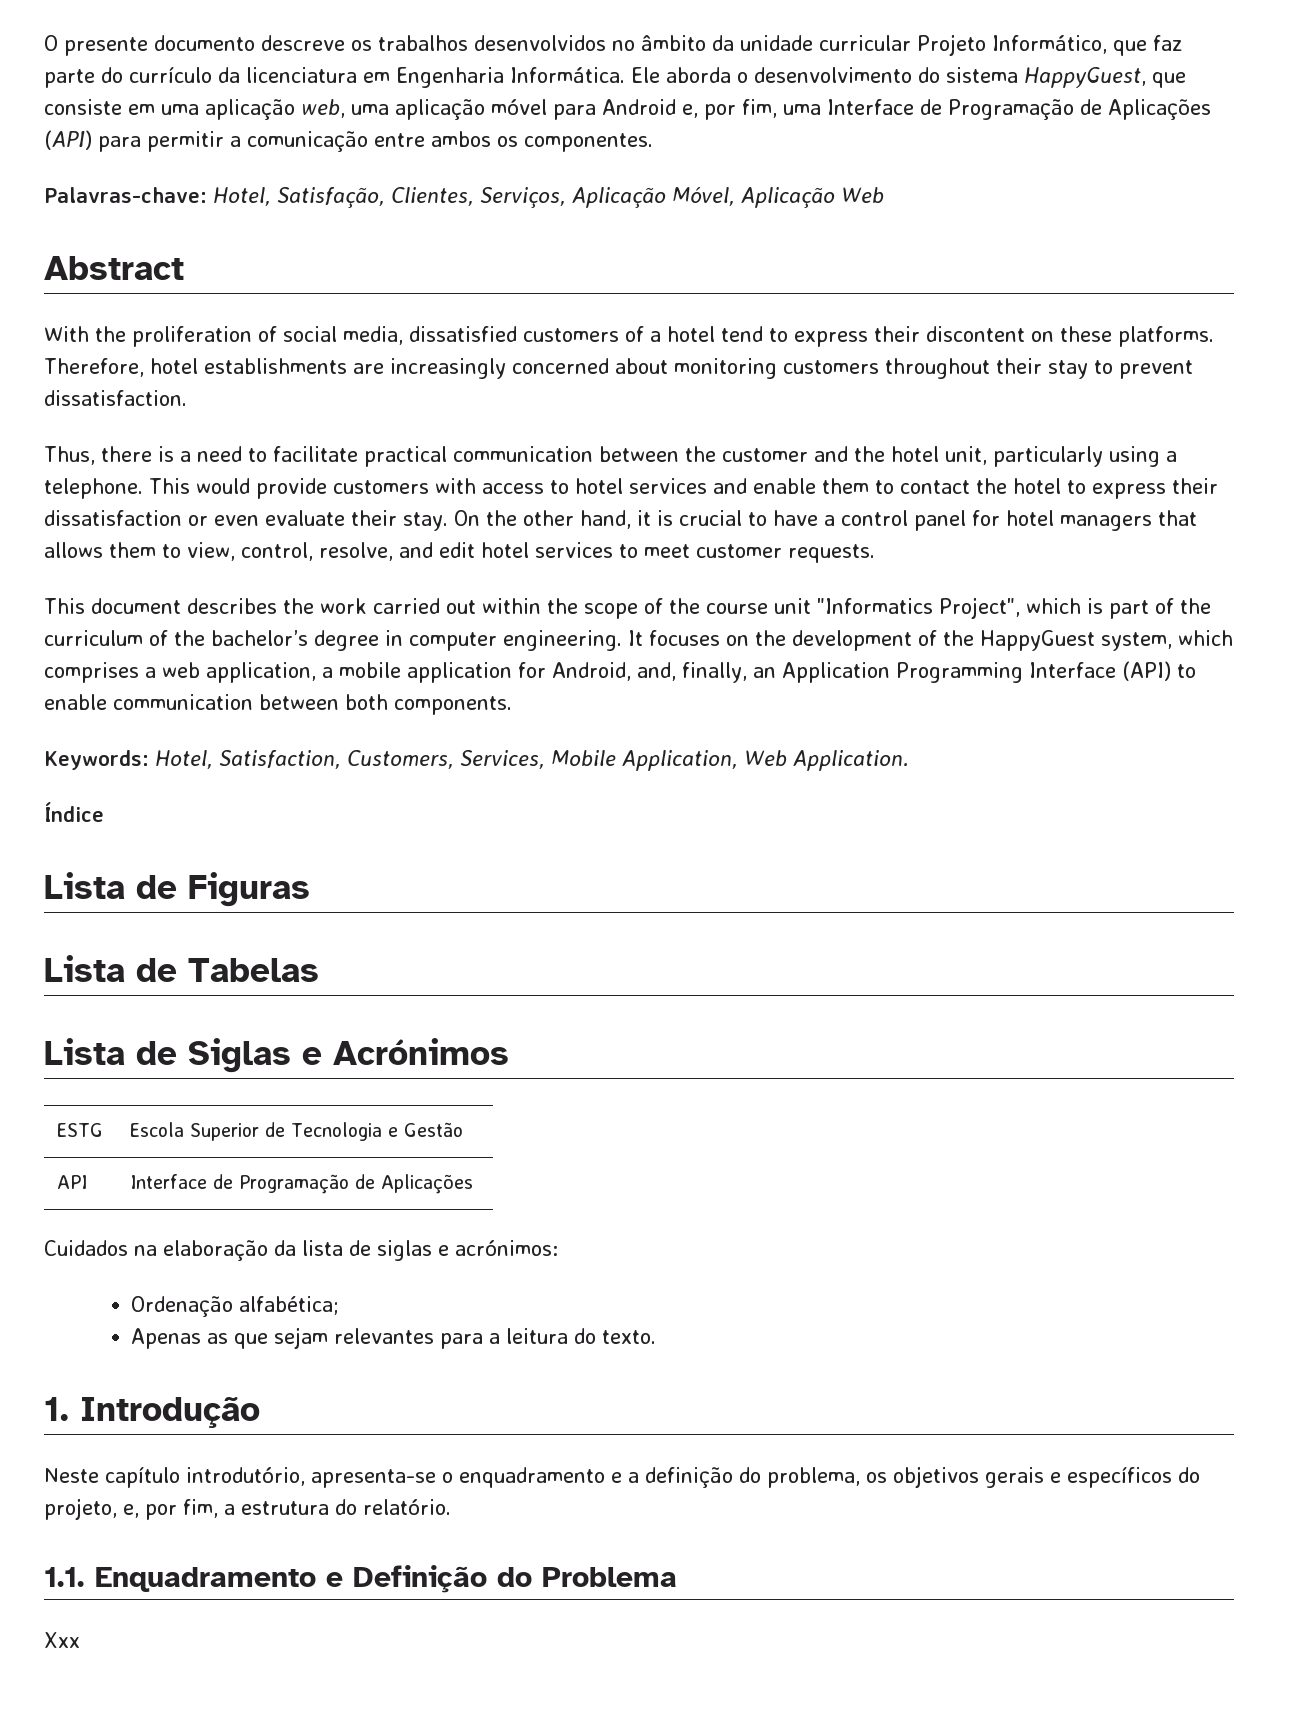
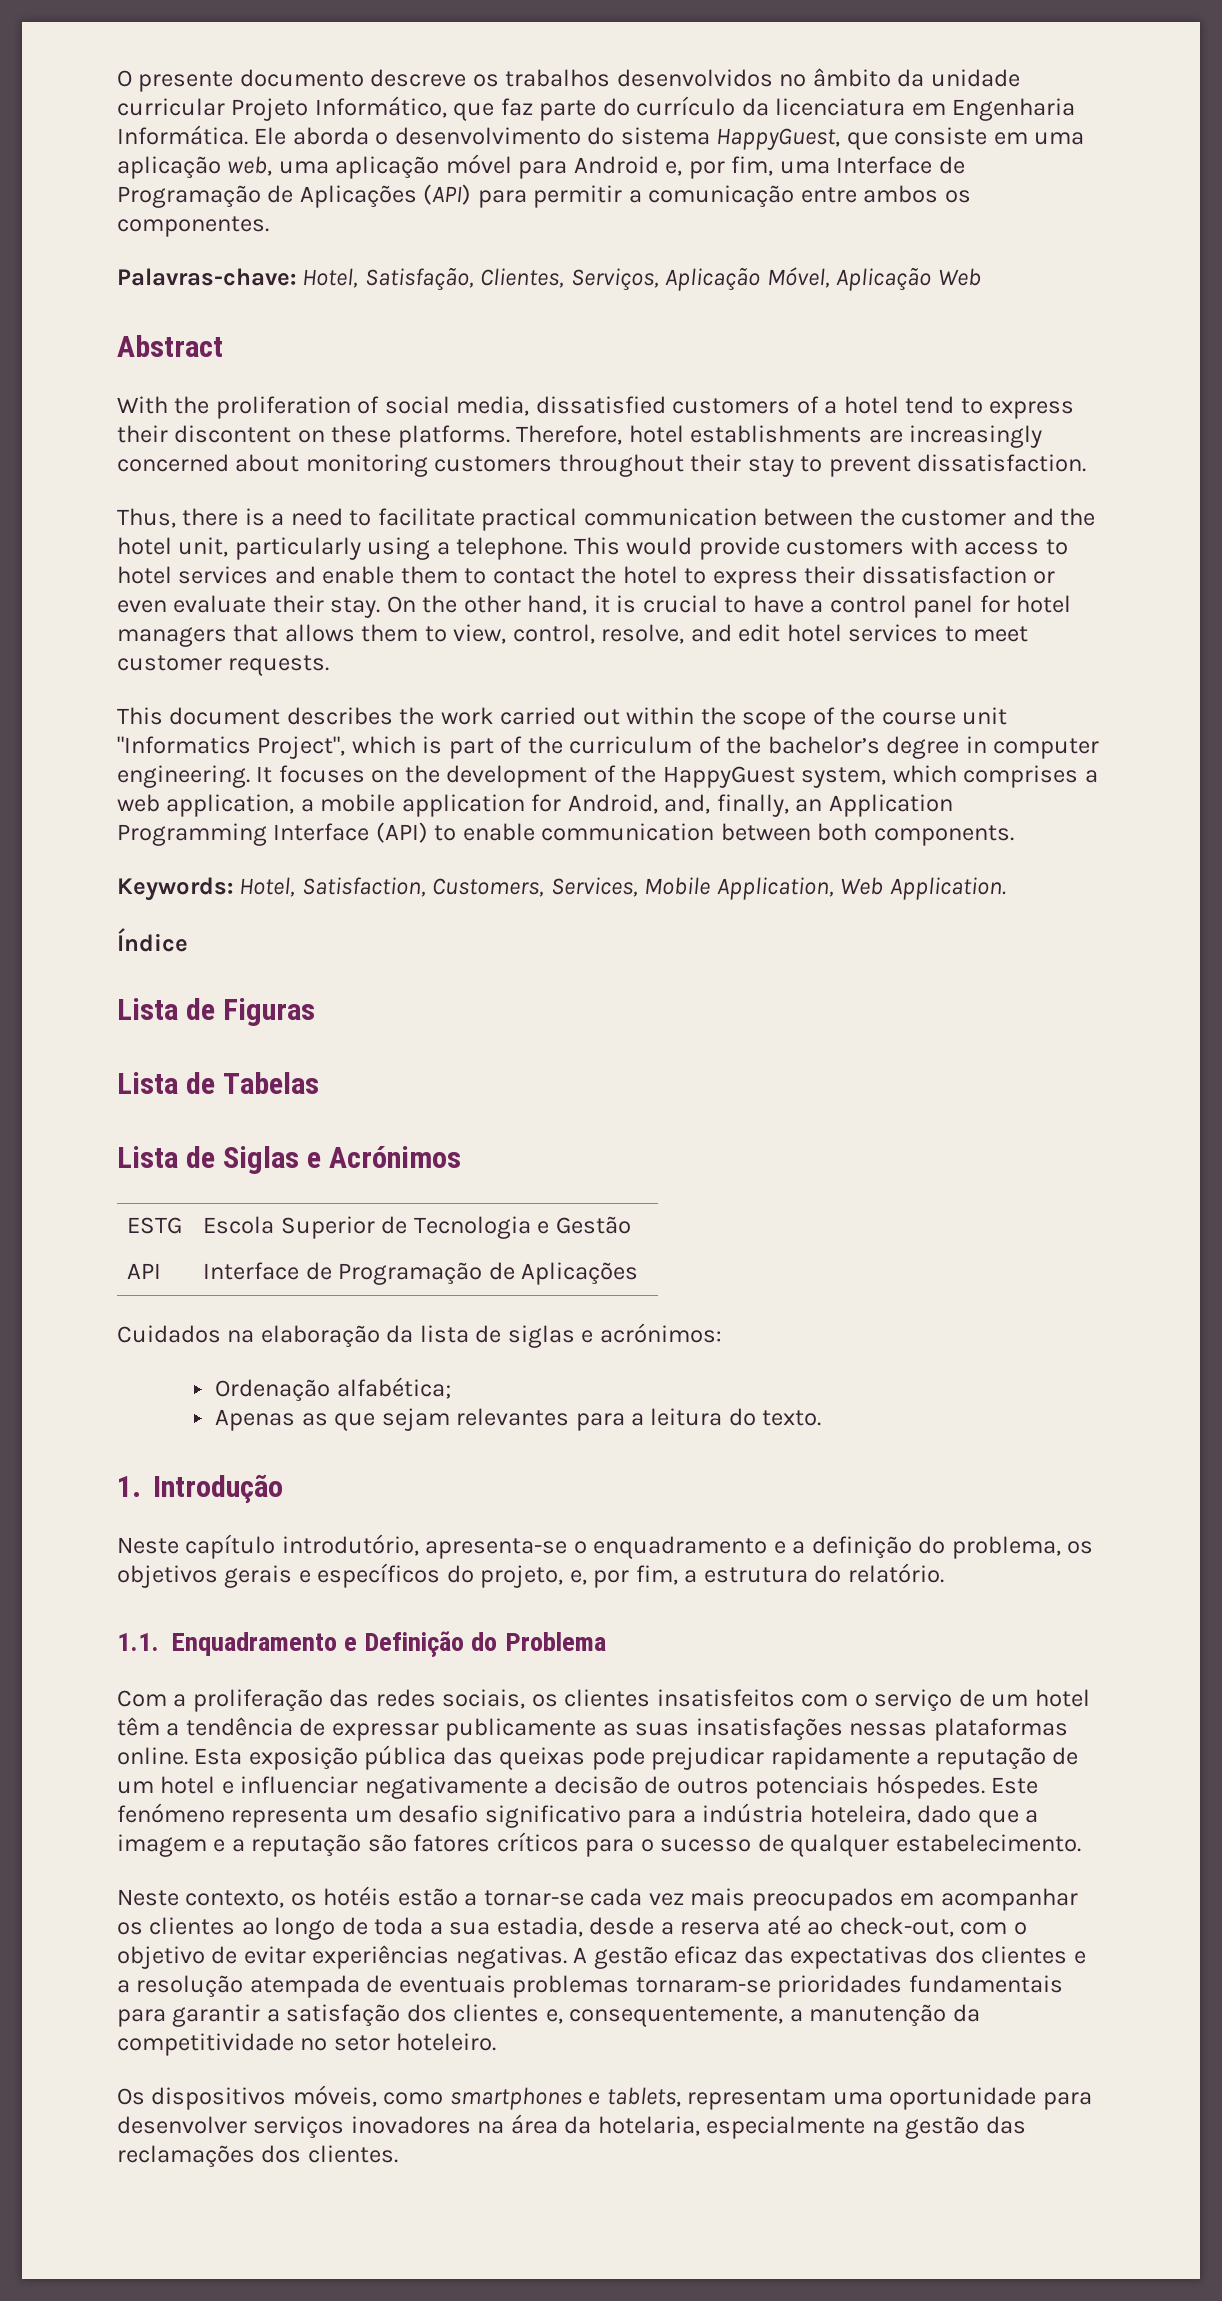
[44,1632,80,1648] Xxx -> [117,1689,1090,1712] [117,1717,1068,1741] [117,1745,1079,1770] [117,1774,1039,1799] [117,1803,1039,1828] [117,1832,1081,1857] [117,1886,1078,1911] [117,1915,1027,1940] [117,1945,1086,1969] [117,1975,1063,1998] [117,2004,980,2027] [117,2033,497,2056] [117,2085,1092,2110] [117,2114,1026,2139] [117,2145,398,2168] Com a proliferação das redes sociais, os clientes insatisfeitos com o serviço de um hotel têm a tendência de expressar publicamente as suas insatisfações nessas plataformas online. Esta exposição pública das queixas pode prejudicar rapidamente a reputação de um hotel e influenciar negativamente a decisão de outros potenciais hóspedes. Este fenómeno representa um desafio significativo para a indústria hoteleira, dado que a imagem e a reputação são fatores críticos para o sucesso de qualquer estabelecimento. // Neste contexto, os hotéis estão a tornar-se cada vez mais preocupados em acompanhar os clientes ao longo de toda a sua estadia, desde a reserva até ao check-out, com o objetivo de evitar experiências negativas. A gestão eficaz das expectativas dos clientes e a resolução atempada de eventuais problemas tornaram-se prioridades fundamentais para garantir a satisfação dos clientes e, consequentemente, a manutenção da competitividade no setor hoteleiro. // Os dispositivos móveis, como smartphones e tablets, representam uma oportunidade para desenvolver serviços inovadores na área da hotelaria, especialmente na gestão das reclamações dos clientes.

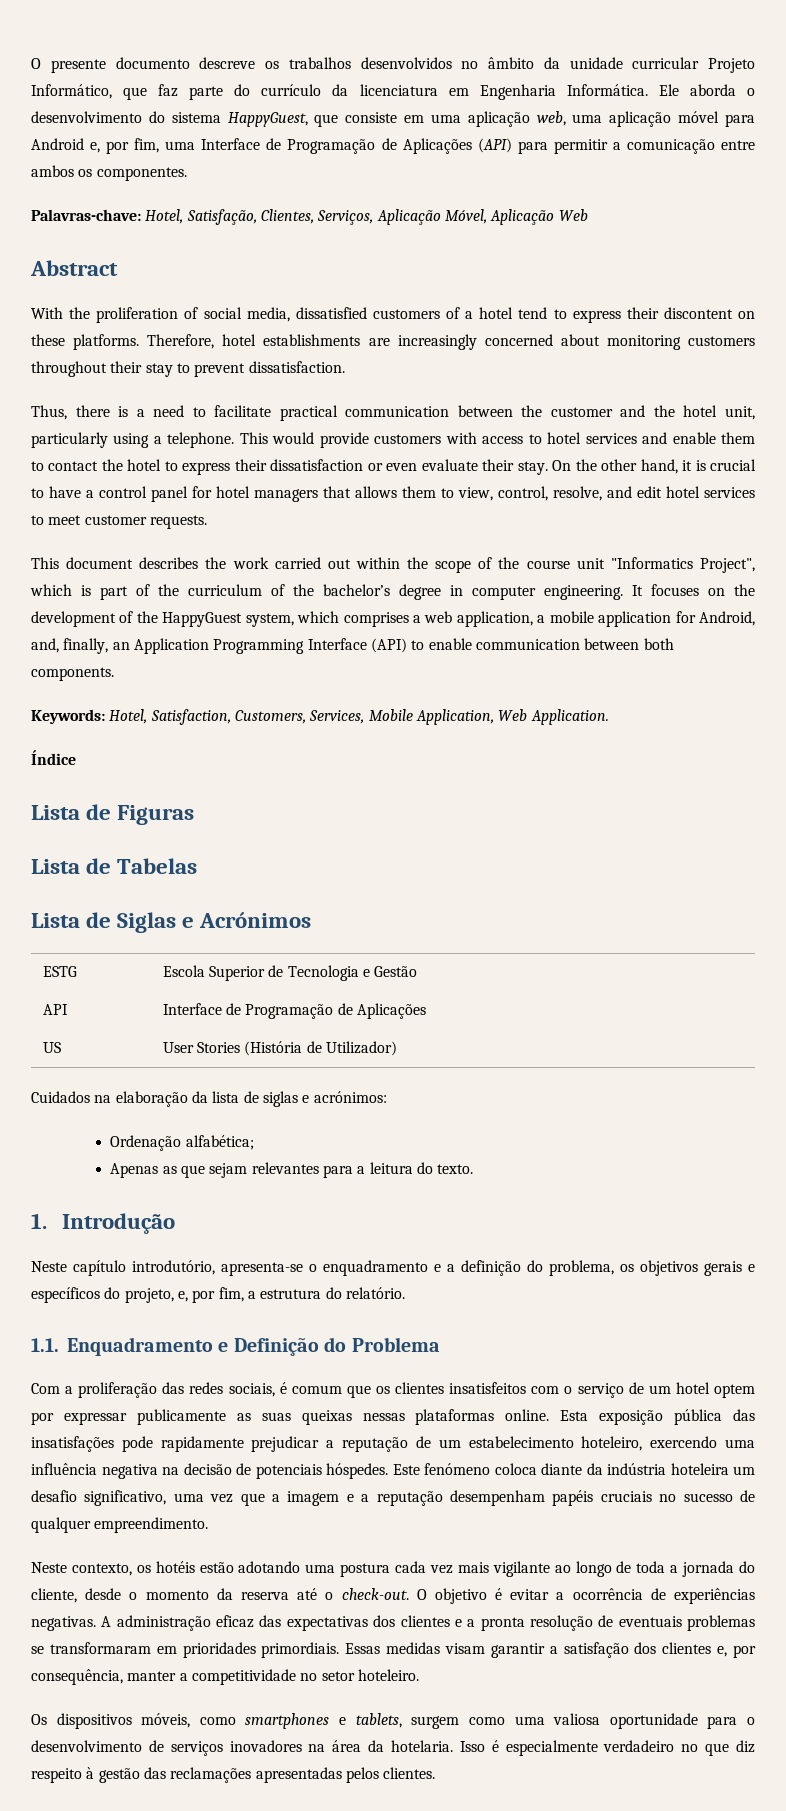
(639, 1273) none -> [42,1042,61,1053] [162,1041,398,1056] // US | User Stories (História de Utilizador)
(526, 1699) none -> [279,1382,371,1398] é comum que
[117,1717,326,1736] têm a tendência de -> [713,1384,755,1398] [31,1412,54,1425] optem por
[695,1718,843,1741] insatisfações -> [301,1410,352,1425] queixas
[499,1747,1079,1770] [117,1776,548,1799] queixas pode prejudicar rapidamente a reputação de um hotel e influenciar negativamente a -> [31,1436,756,1452] [31,1463,179,1479] insatisfações pode rapidamente prejudicar a reputação de um estabelecimento hoteleiro, exercendo uma influência negativa na
[676,1778,749,1794] outros -> (251, 1469) none
[231,1803,972,1828] representa um desafio significativo para a indústria hoteleira, dado -> [494,1463,755,1475] [31,1490,234,1506] coloca diante da indústria hoteleira um desafio significativo, uma vez
[367,1832,654,1857] são fatores críticos para o -> [449,1490,677,1506] desempenham papéis cruciais no
[895,1834,1081,1852] estabelecimento. -> [94,1517,209,1533] empreendimento.
[464,1888,1078,1911] [117,1917,236,1935] a tornar-se cada vez mais preocupados em acompanhar os clientes -> [238,1561,550,1577] adotando uma postura cada vez mais vigilante
[449,1915,1027,1937] [117,1946,306,1969] sua estadia, desde a reserva até ao check-out, com o objetivo de evitar -> [682,1561,756,1577] [31,1588,666,1604] jornada do cliente, desde o momento da reserva até o check-out. O objetivo é evitar a ocorrência de
[593,1946,668,1969] gestão -> [116,1615,211,1631] administração
[136,1975,360,1998] resolução atempada -> [480,1615,593,1631] pronta resolução
[635,1975,1063,1998] [117,2009,166,2027] tornaram-se prioridades fundamentais para -> [31,1642,485,1658] se transformaram em prioridades primordiais. Essas medidas visam
[569,2004,980,2027] consequentemente, a manutenção da -> [733,1645,757,1658] [31,1669,188,1685] por consequência, manter a
[687,2087,1092,2110] [117,2116,247,2134] representam uma oportunidade para desenvolver -> [411,1713,756,1729] [31,1740,164,1752] surgem como uma valiosa oportunidade para o desenvolvimento de
[597,2116,899,2139] hotelaria, especialmente na -> [390,1740,755,1756] [31,1767,95,1783] hotelaria. Isso é especialmente verdadeiro no que diz respeito à
[261,2145,302,2163] dos -> [255,1767,379,1783] apresentadas pelos

